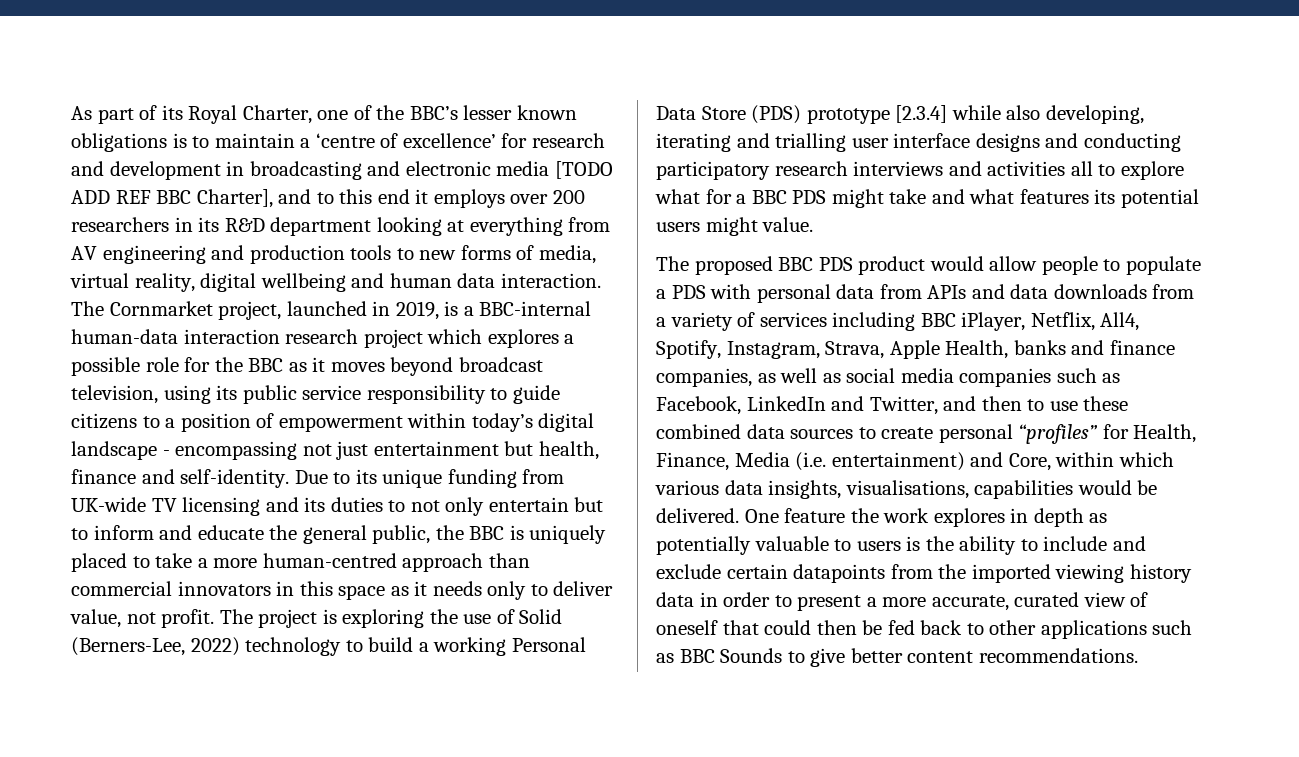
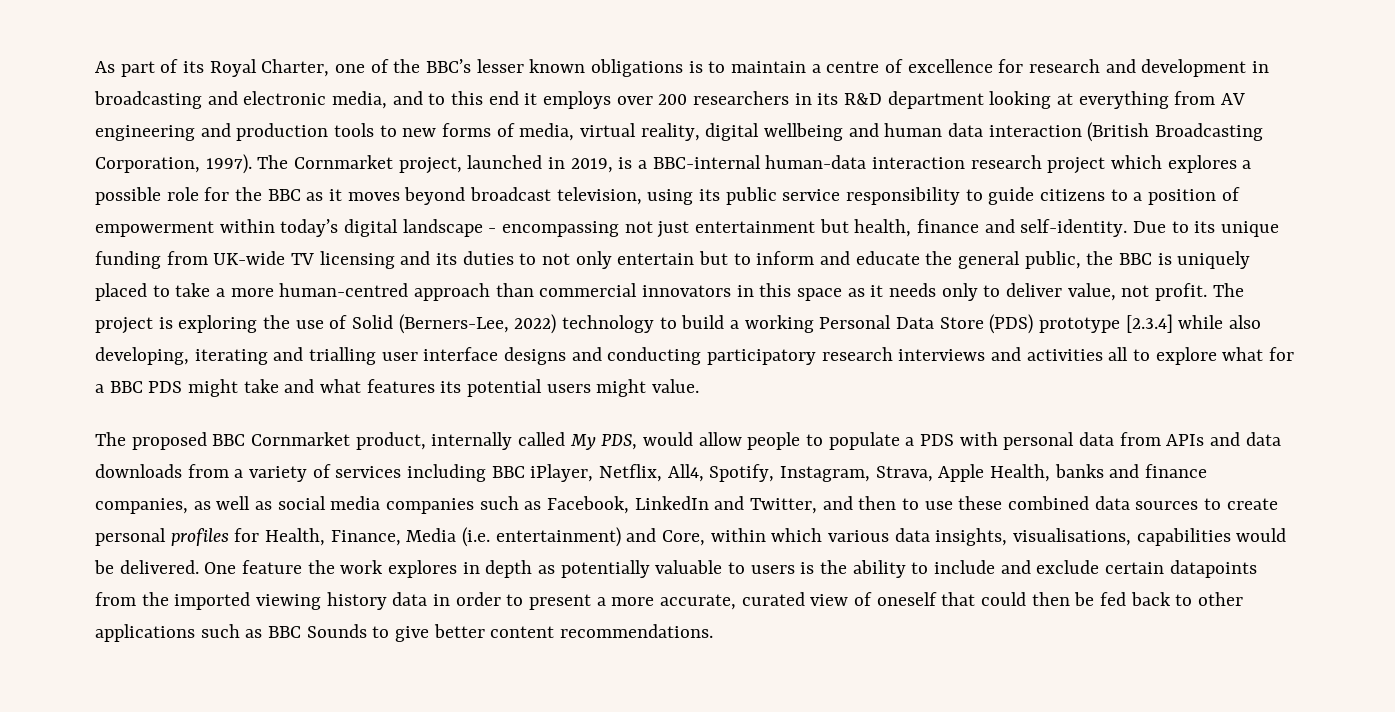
[315,133,496,148] ‘centre of excellence’ -> [826,59,993,73] centre of excellence
[496,161,613,179] [71,189,273,208] media [TODO ADD REF BBC Charter], -> [332,91,388,109] media,
[500,273,601,288] interaction. -> [988,122,1264,142] [95,154,252,174] interaction (British Broadcasting Corporation, 1997).
[818,256,926,275] PDS product -> [251,432,638,450] Cornmarket product, internally called My PDS,
[1018,424,1099,444] “profiles” -> [170,528,229,546] profiles

